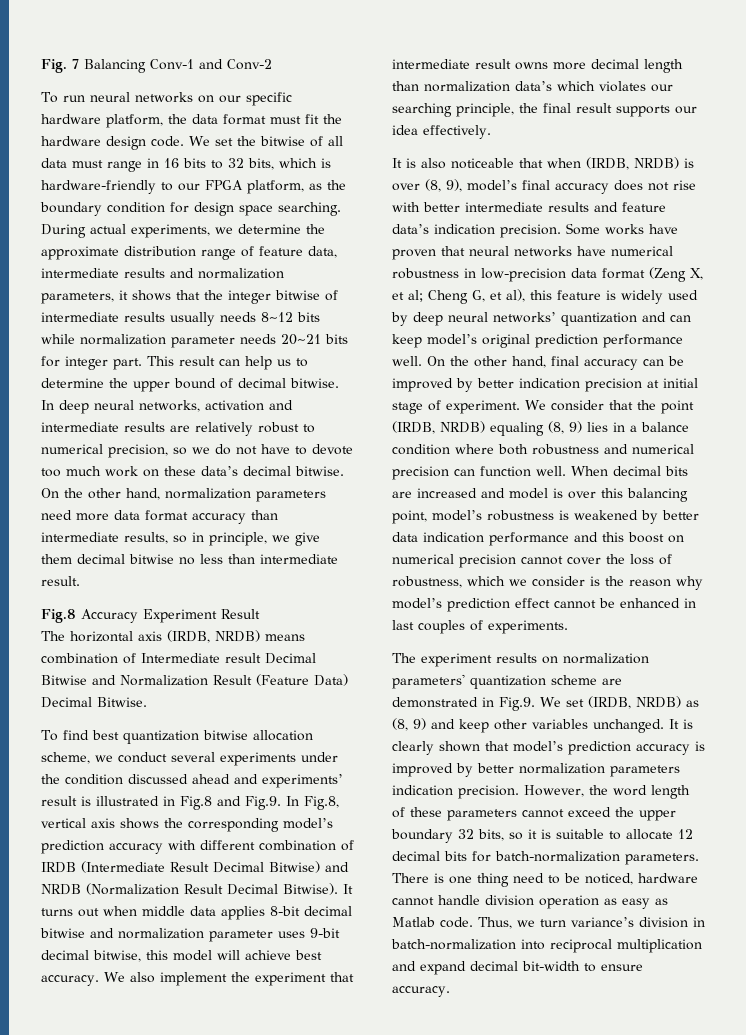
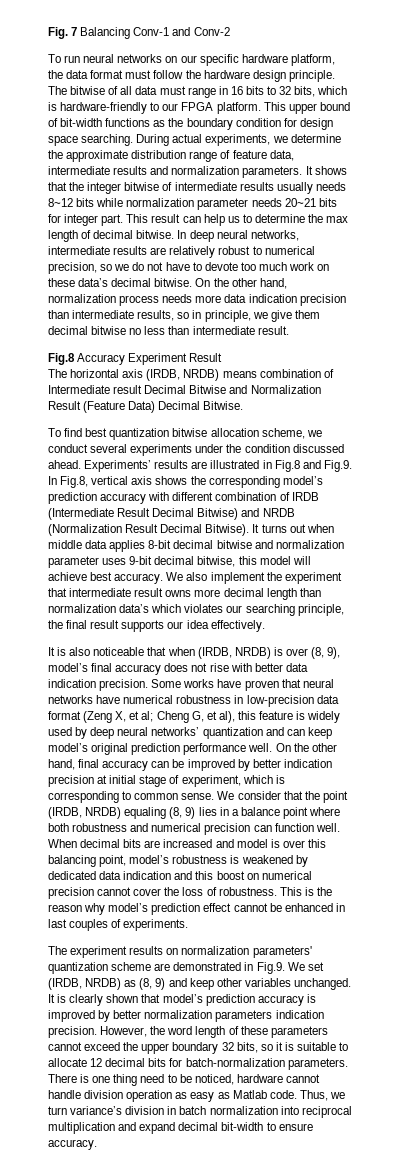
[305,114,319,124] fit -> [153,70,184,79] follow
[151,136,256,147] code. We set the -> [288,70,335,82] [48,86,67,95] principle. The
[247,180,304,194] platform, -> [216,102,350,114] [48,118,151,127] platform. This upper bound of bit-width functions
[41,290,128,304] parameters, it -> [242,166,313,178] parameters. It
[133,378,216,392] upper bound -> [326,216,349,223] [48,230,78,242] max length
[205,400,293,411] activation and -> (299, 235) none
[256,490,326,502] [41,510,246,524] parameters need more data format accuracy -> [119,294,346,306] process needs more data indication precision
[192,774,343,788] [41,796,91,806] ahead and experiments’ result is -> [48,460,208,472] ahead. Experiments’ results are
[465,202,666,212] [392,224,429,234] intermediate results and feature data’s -> [285,663,308,672] data
[446,400,520,414] experiment. -> [181,775,285,787] [48,791,215,803] experiment, which is corresponding to common sense.
[392,444,450,455] condition -> [282,807,308,819] point
[662,510,699,520] [392,532,569,546] better data indication performance -> [48,871,172,880] dedicated data indication
[392,576,585,588] robustness, which we consider -> [218,887,302,896] robustness. This
[391,939,516,950] batch-normalization -> [179,1106,278,1115] batch normalization

